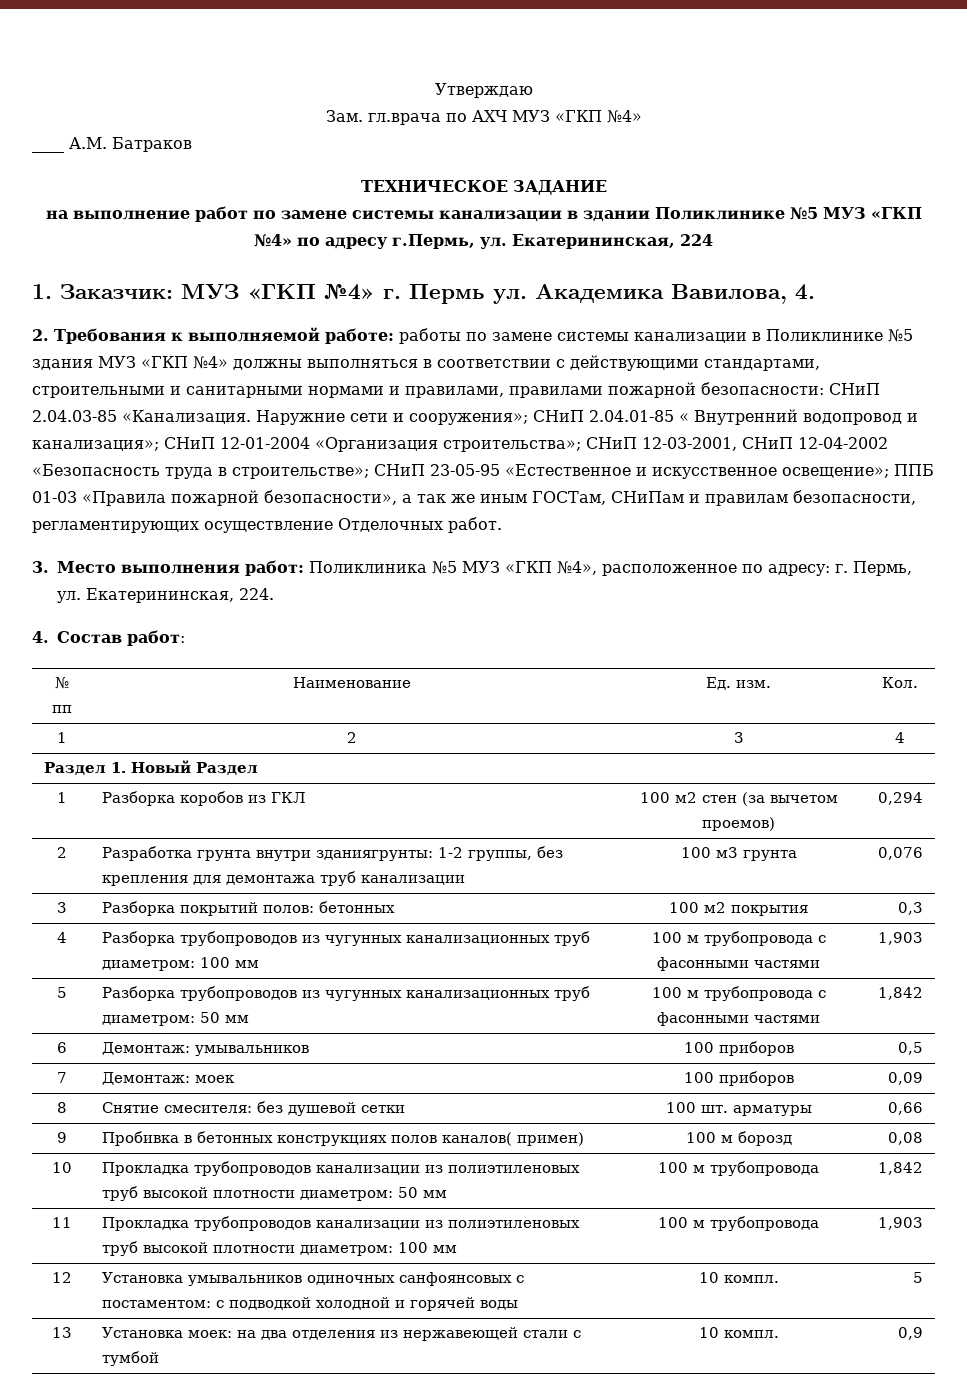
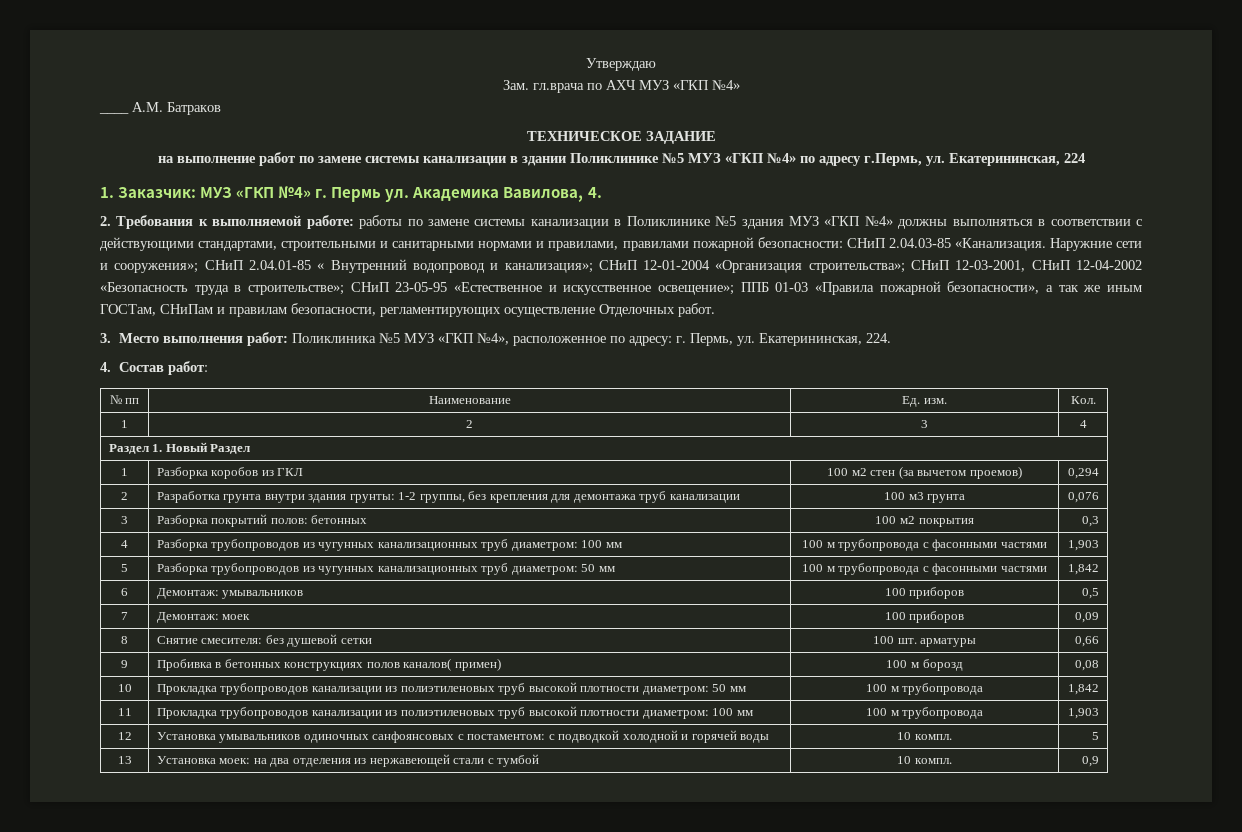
[315,850,433,861] зданиягрунты: -> [308,494,395,503] здания грунты:

